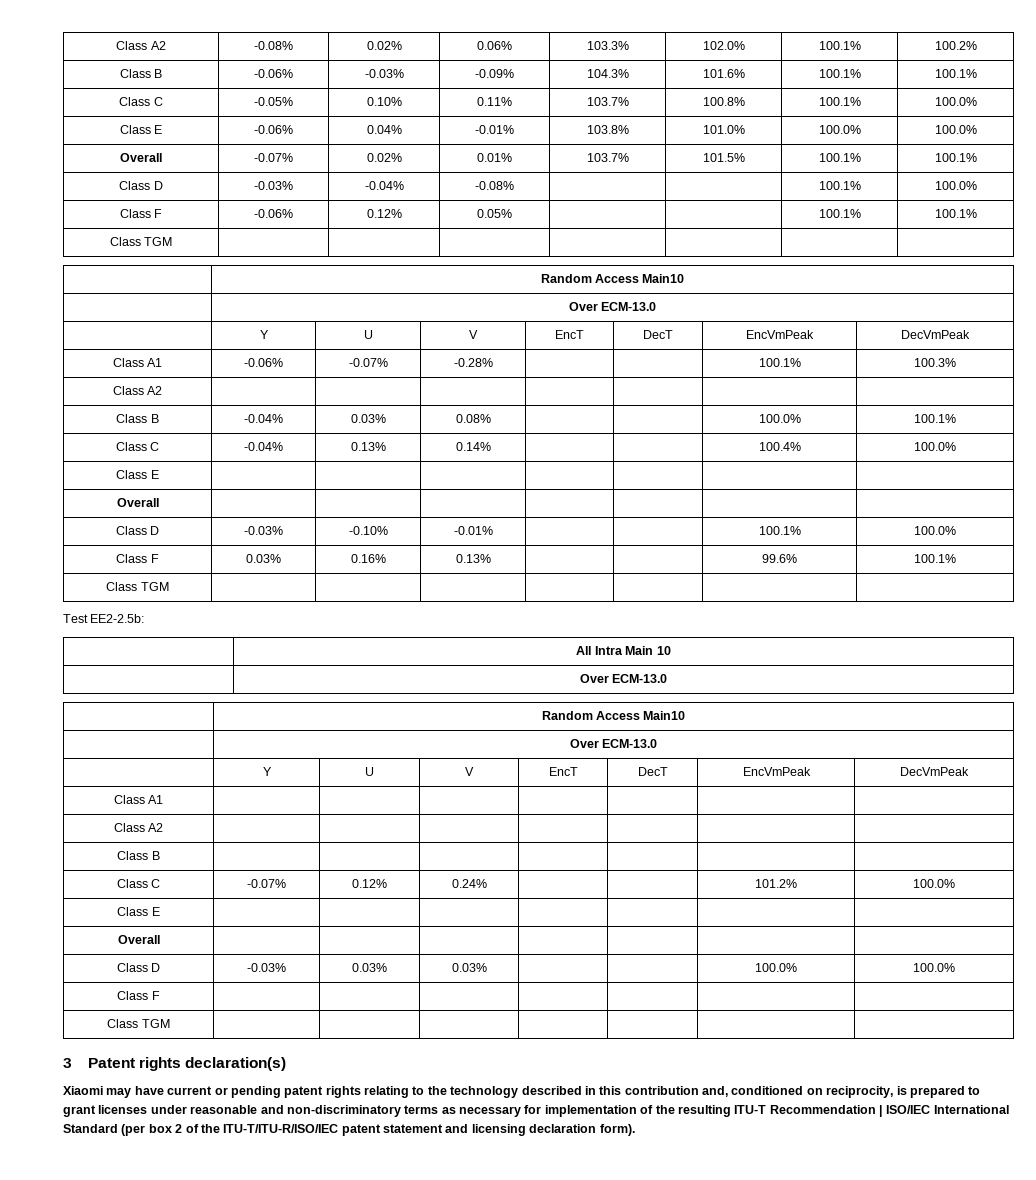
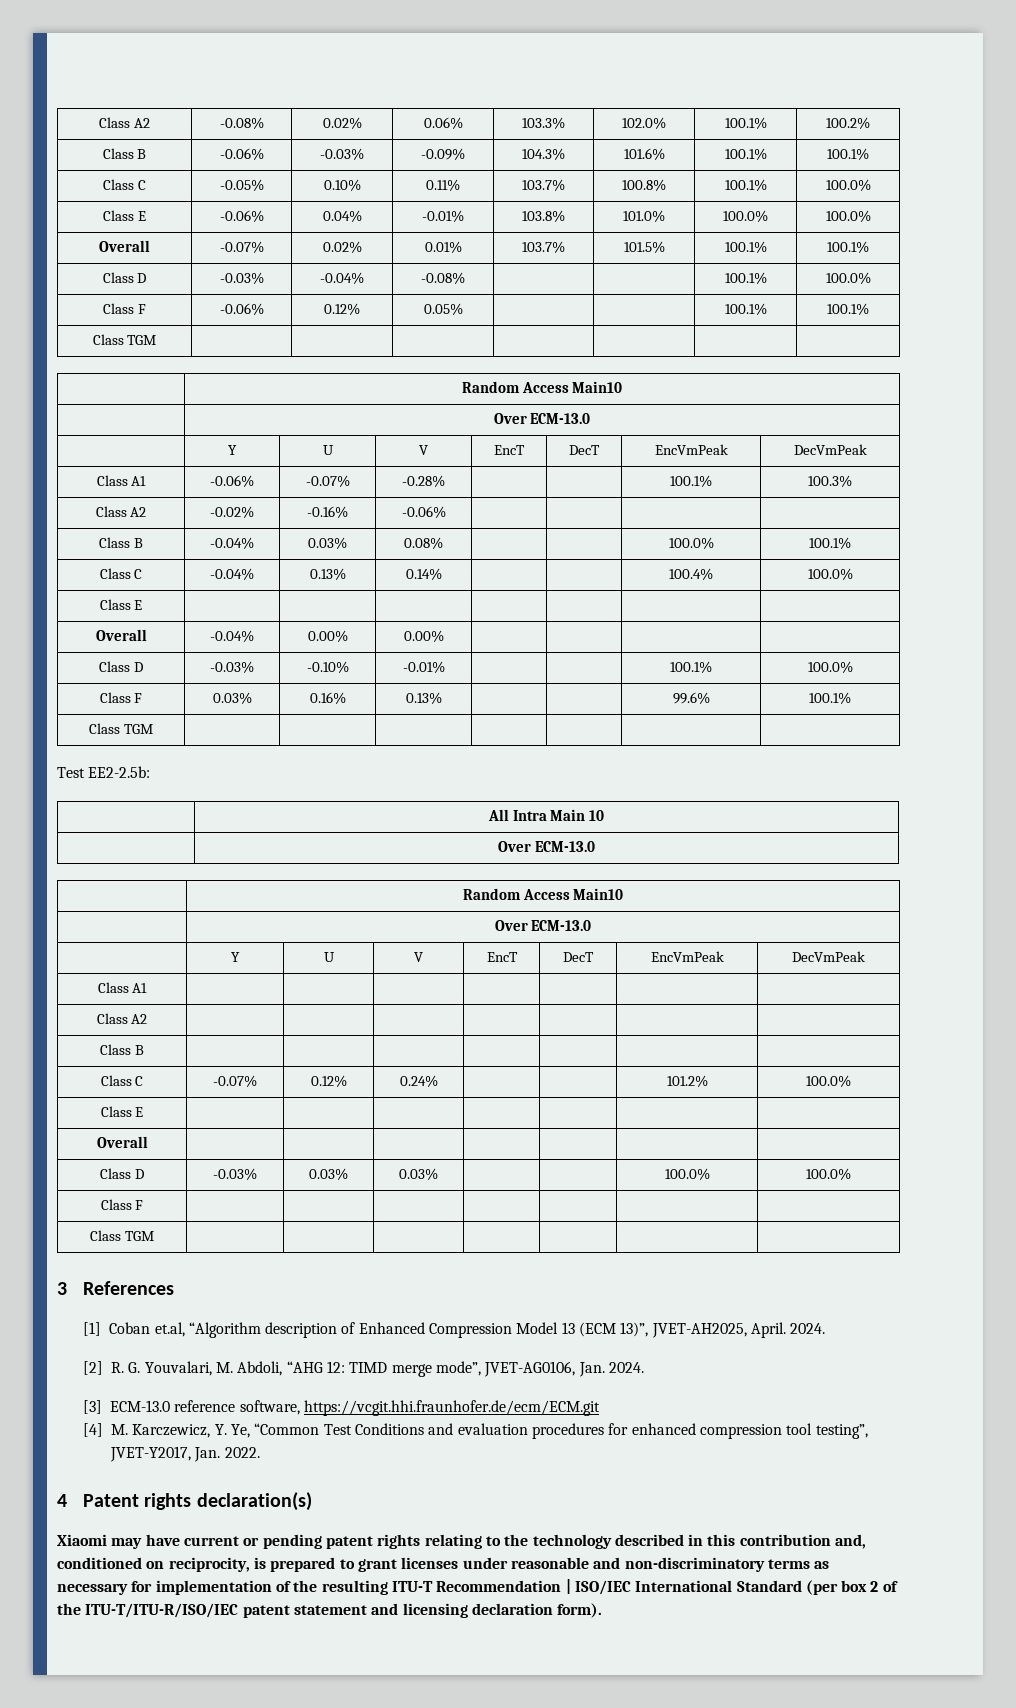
(163, 390) | | -> [210,506,254,518] [307,506,348,518] [401,506,446,518] -0.02% | -0.16% | -0.06%
(159, 502) | | -> [210,630,254,642] [307,630,348,642] [403,630,444,642] -0.04% | 0.00% | 0.00%
(72, 1063) none -> [83,1281,175,1295] [83,1322,826,1338] [83,1361,644,1377] [83,1400,601,1416] [83,1423,868,1439] [110,1446,260,1462] [57,1494,67,1507] References // [1] Coban et.al, “Algorithm description of Enhanced Compression Model 13 (ECM 13)”, JVET-AH2025, April. 2024. // [2] R. G. Youvalari, M. Abdoli, “AHG 12: TIMD merge mode”, JVET-AG0106, Jan. 2024. // [3] ECM-13.0 reference software, https://vcgit.hhi.fraunhofer.de/ecm/ECM.git // [4] M. Karczewicz, Y. Ye, “Common Test Conditions and evaluation procedures for enhanced compression tool testing”, JVET-Y2017, Jan. 2022. // 4

